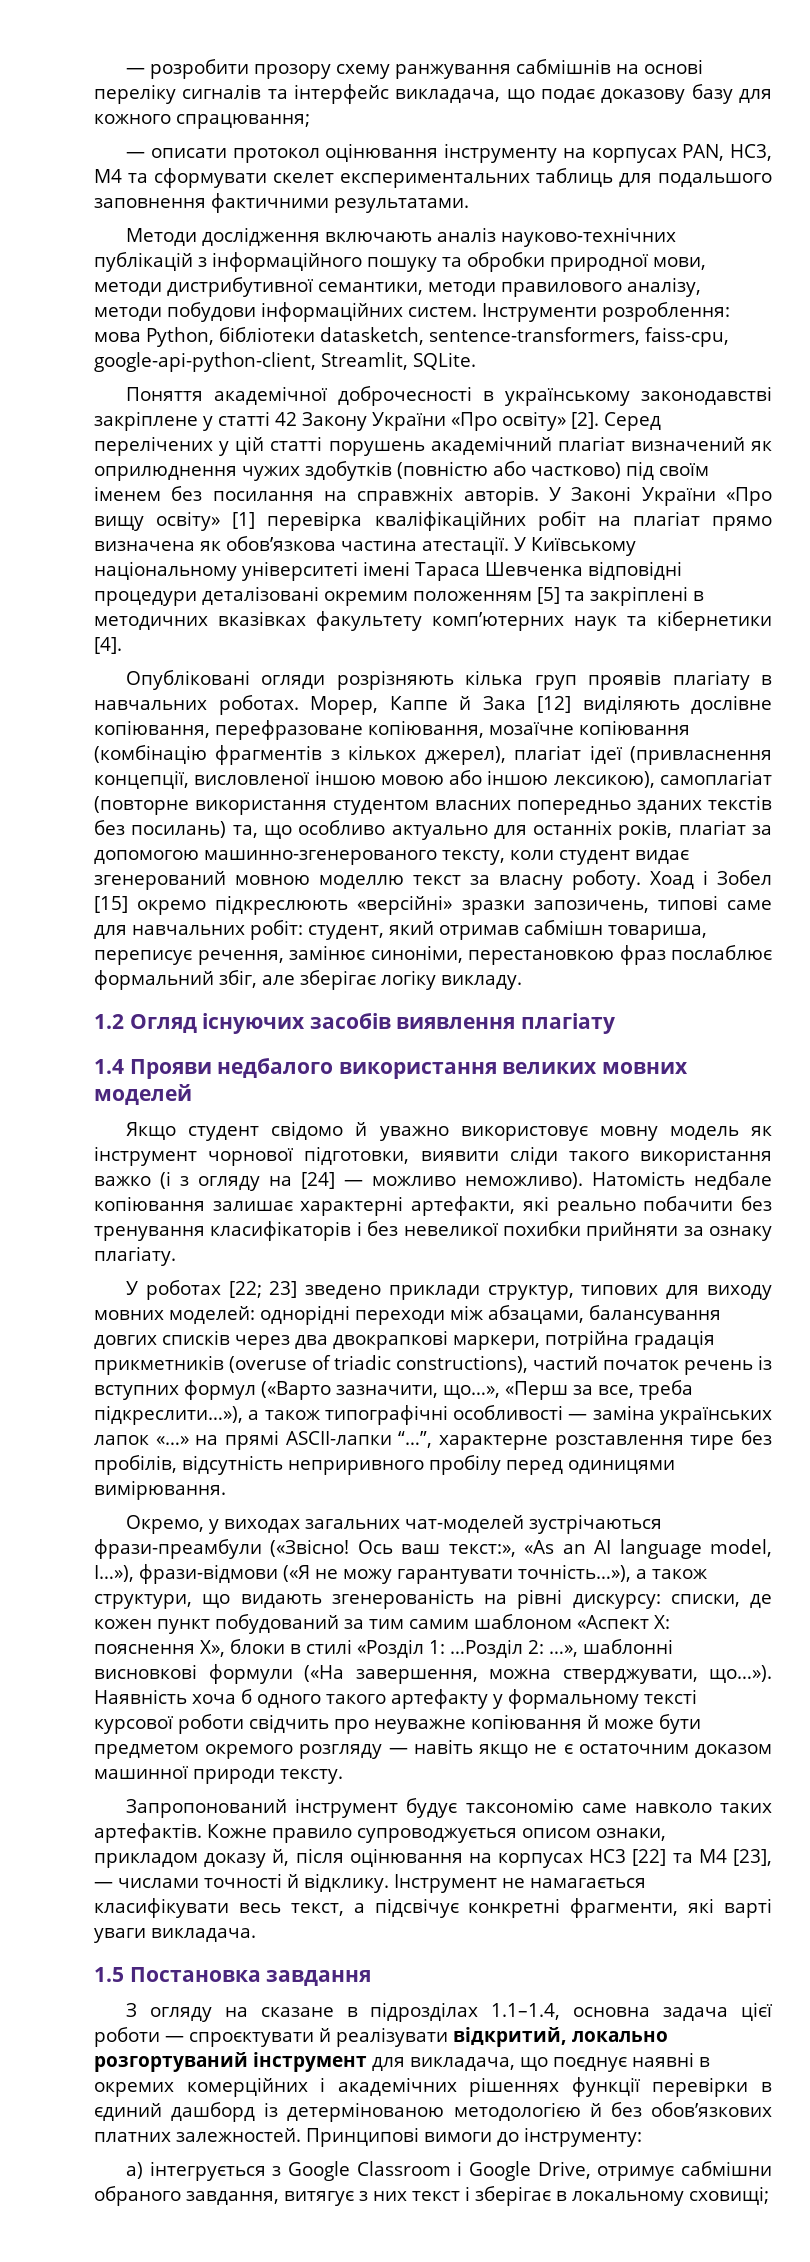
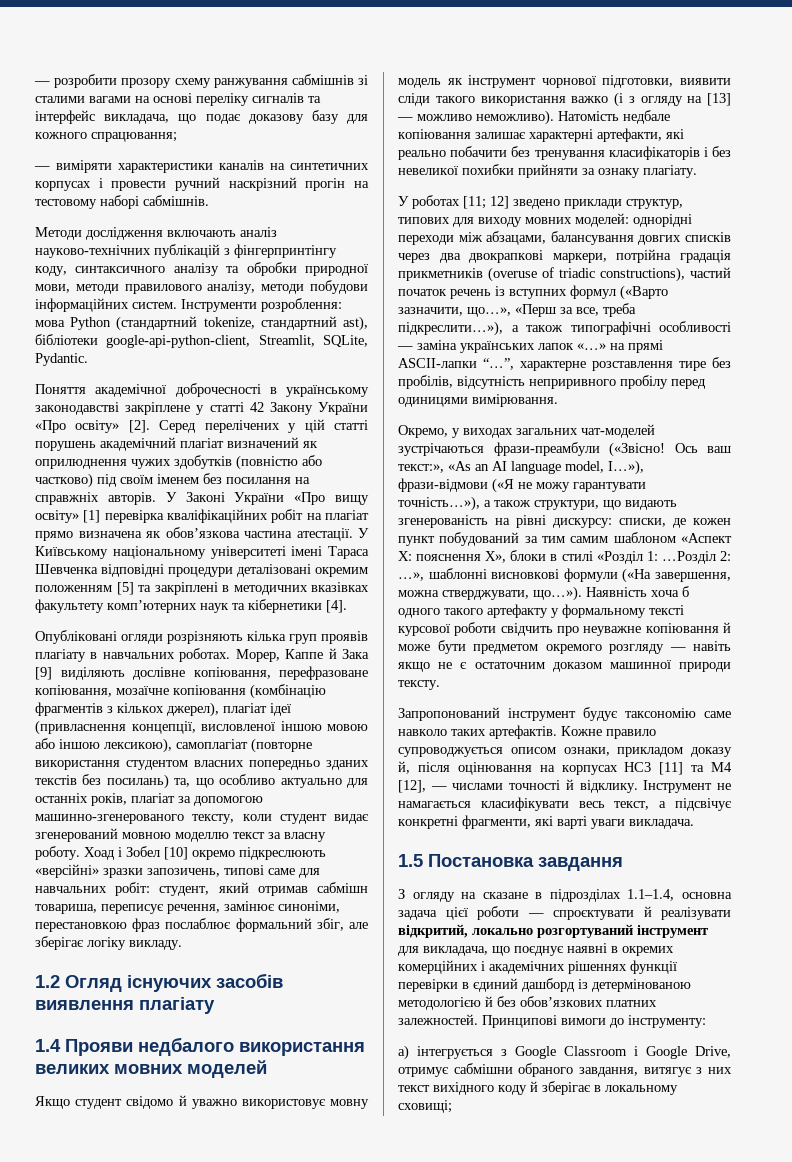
(612, 66) none -> [358,75,368,85] [35,96,131,103] зі сталими вагами
[150,143,772,163] [94,168,772,188] [94,193,469,213] описати протокол оцінювання інструменту на корпусах PAN, HC3, M4 та сформувати скелет експериментальних таблиць для подальшого заповнення фактичними результатами. -> [56,160,369,173] [35,177,369,191] [35,195,209,209] виміряти характеристики каналів на синтетичних корпусах і провести ручний наскрізний прогін на тестовому наборі сабмішнів.
[212,252,437,272] інформаційного пошуку -> [234,244,337,258] [35,263,219,276] фінгерпринтінгу коду, синтаксичного аналізу
[167,277,496,297] дистрибутивної семантики, методи -> (119, 289) none
[146,327,729,347] [94,352,476,372] Python, бібліотеки datasketch, sentence-transformers, faiss-cpu, google-api-python-client, Streamlit, SQLite. -> [70,316,368,331] [35,334,368,348] [35,353,88,366] Python (стандартний tokenize, стандартний ast), бібліотеки google-api-python-client, Streamlit, SQLite, Pydantic.
[537,696,571,713] [12] -> [35,667,52,680] [9]
[94,896,128,913] [15] -> [164,847,188,860] [10]
[301,1172,335,1189] [24] -> [707,93,731,106] [13]
[228,1281,298,1298] [22; 23] -> [463,196,509,209] [11; 12]
[632,1849,667,1866] [22] -> [659,762,684,775] [11]
[732,1849,772,1866] [23], -> [398,780,426,793] [12],
[465,2186,470,2201] і -> [433,1081,538,1095] вихідного коду й

